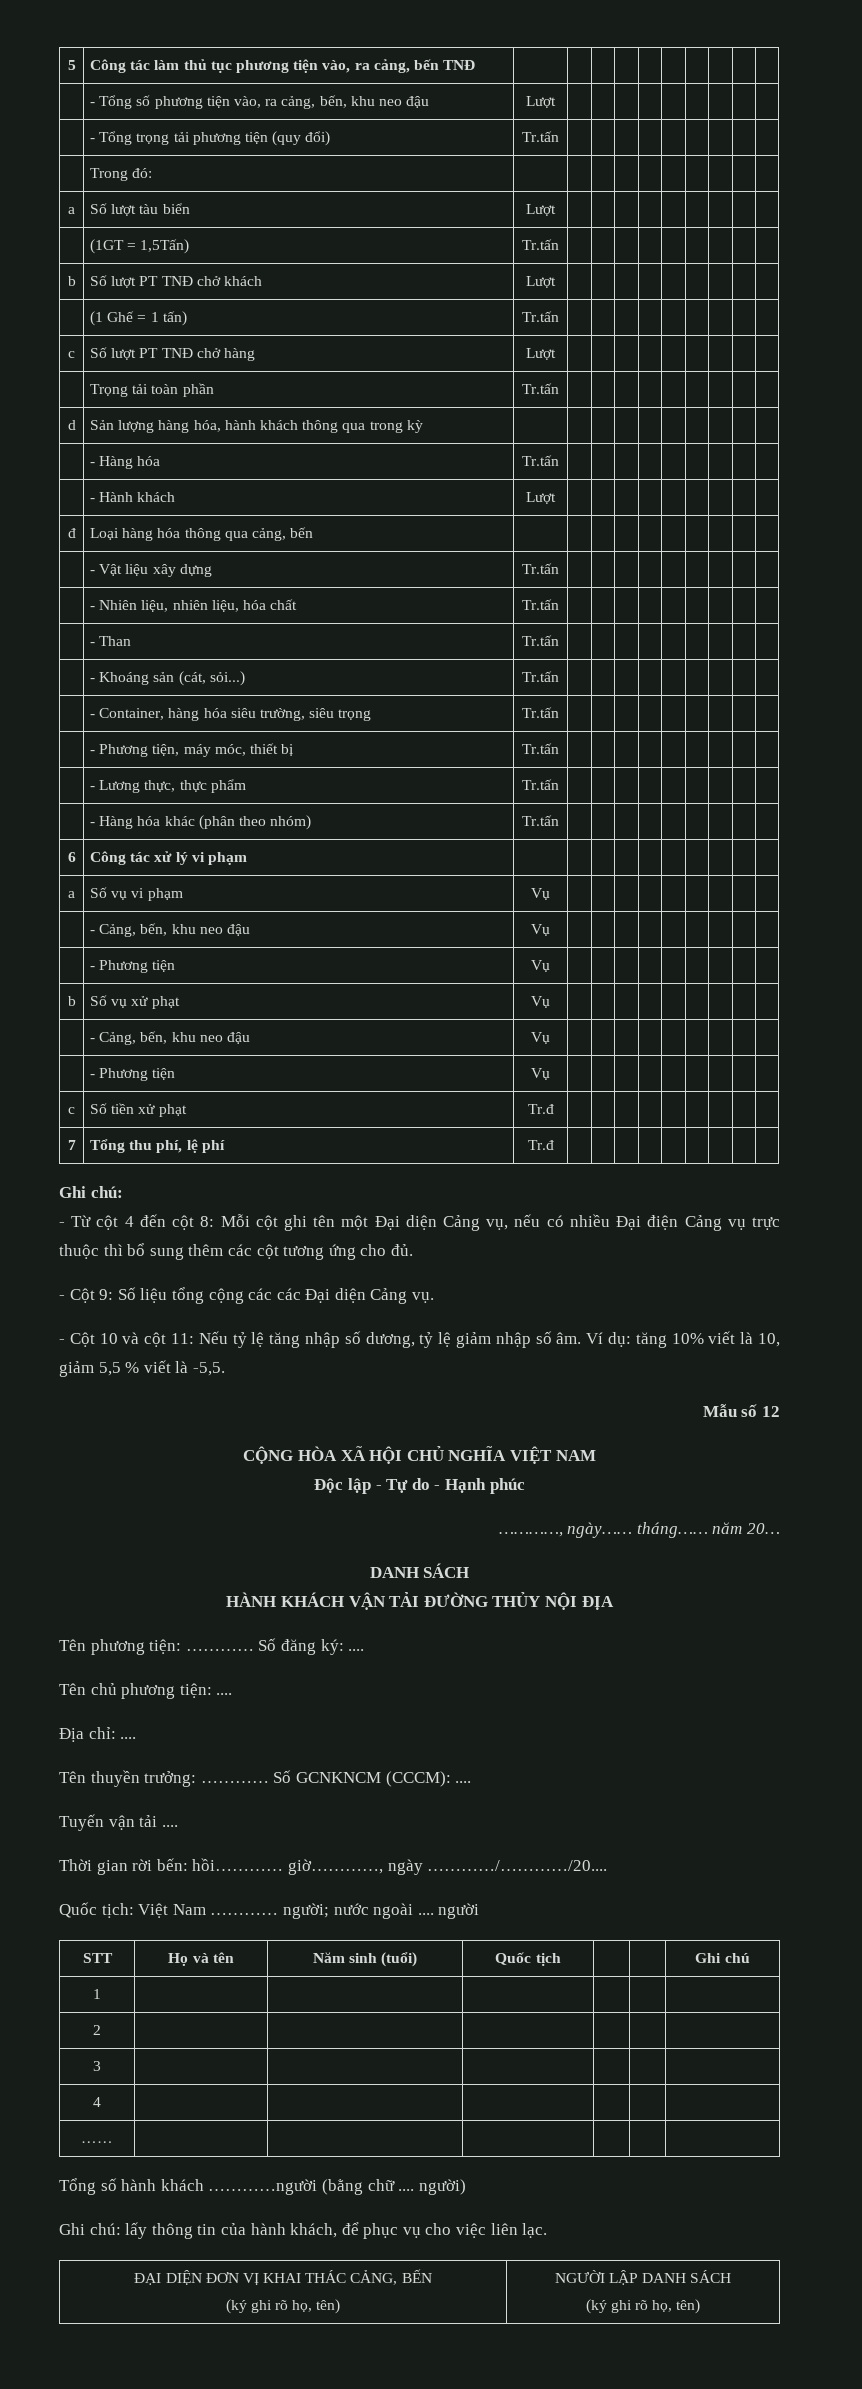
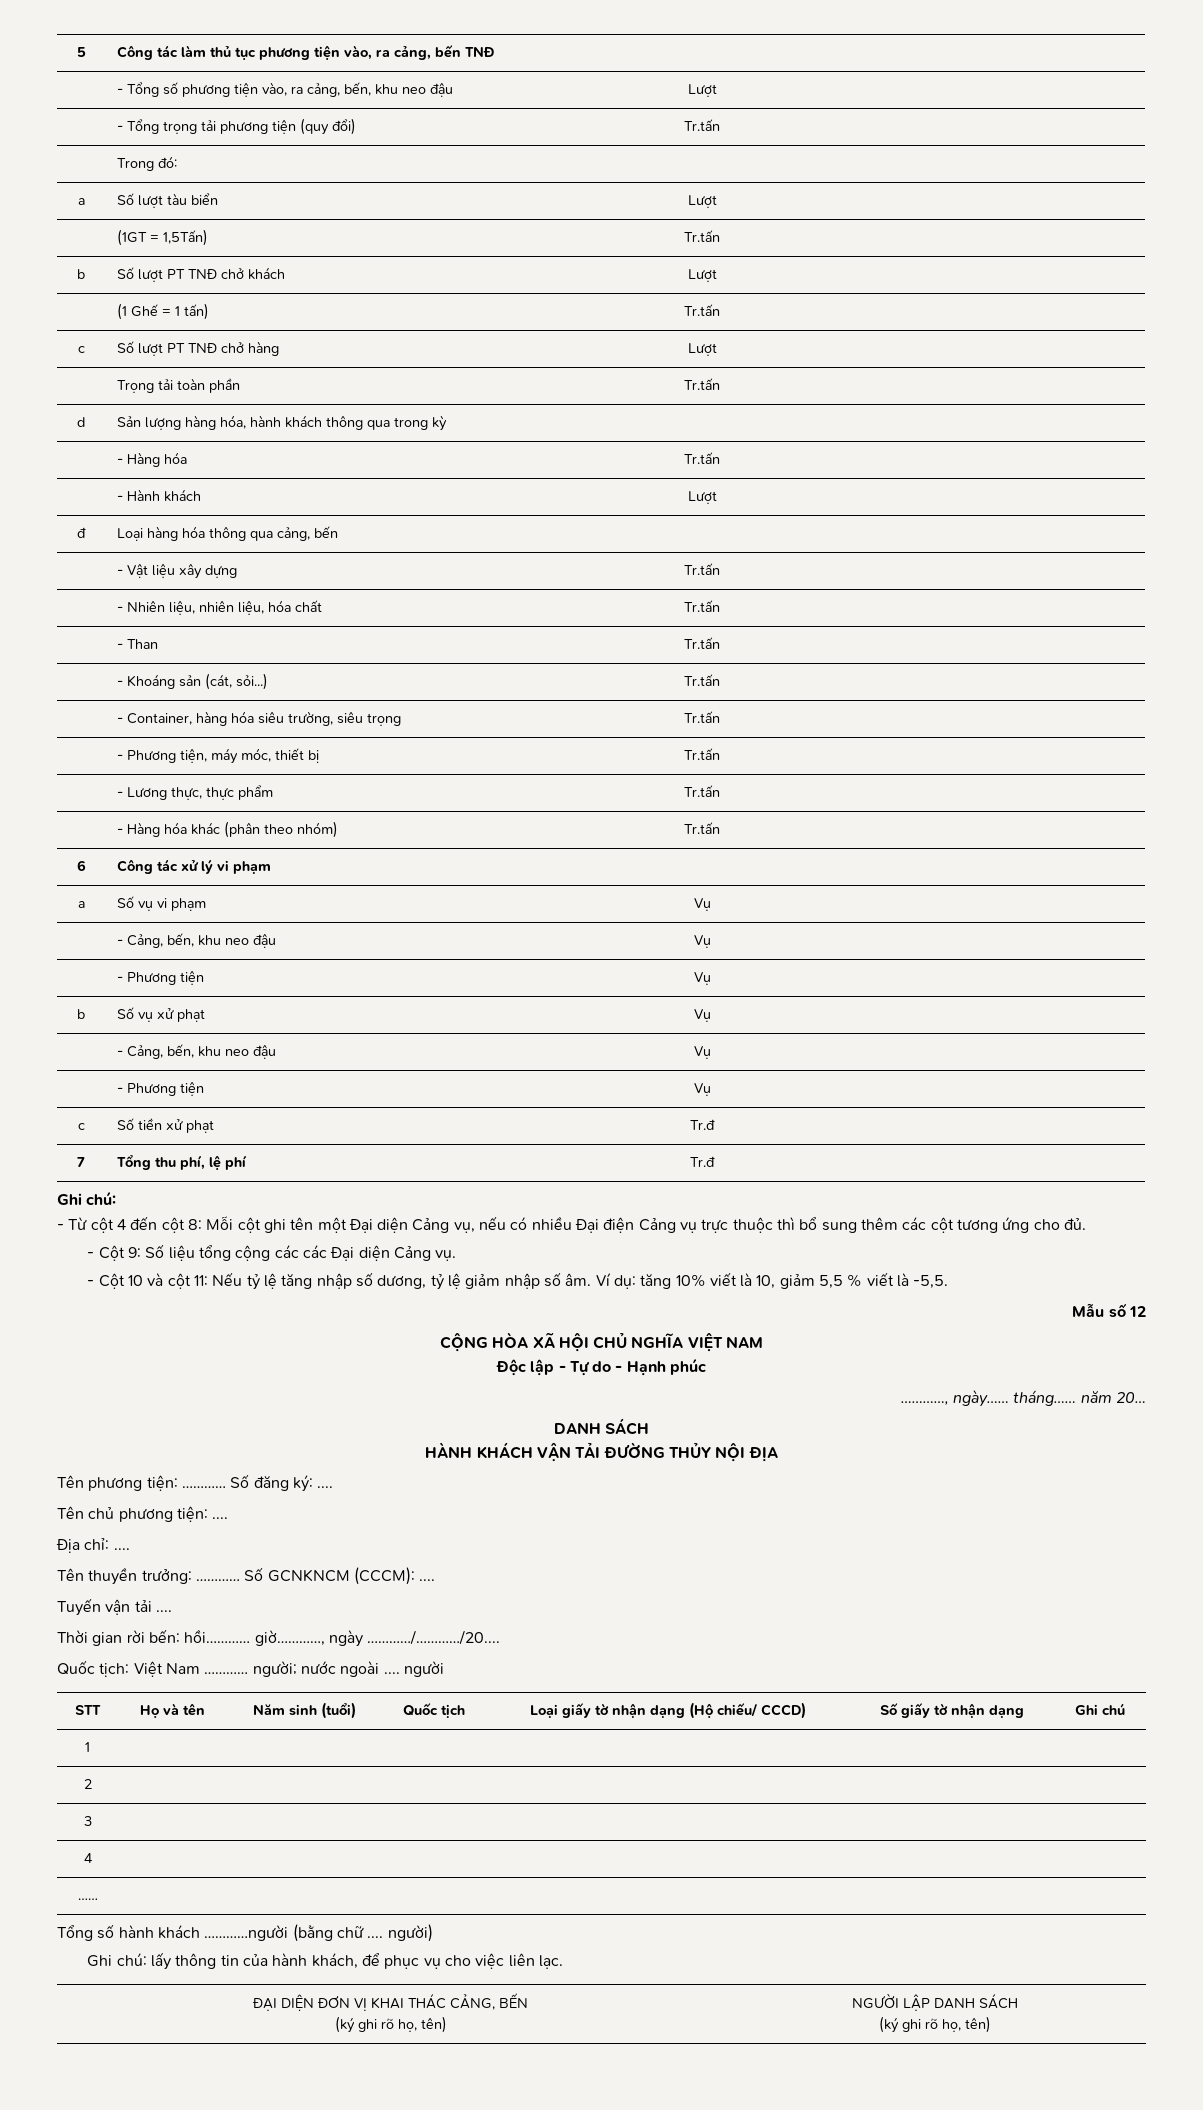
(561, 1959) | -> [529,1702,806,1719] [880,1702,1024,1718] Loại giấy tờ nhận dạng (Hộ chiếu/ CCCD) | Số giấy tờ nhận dạng

